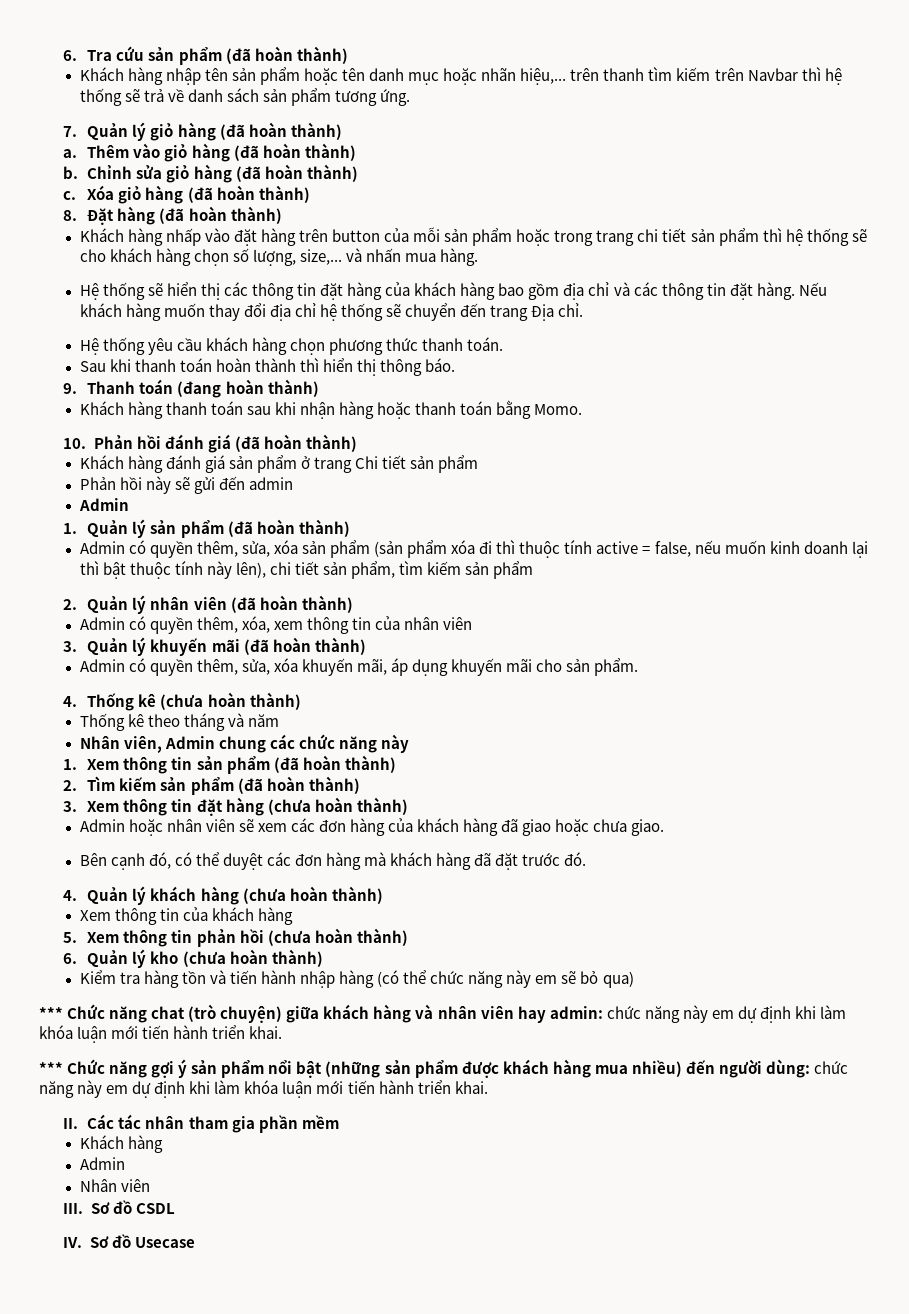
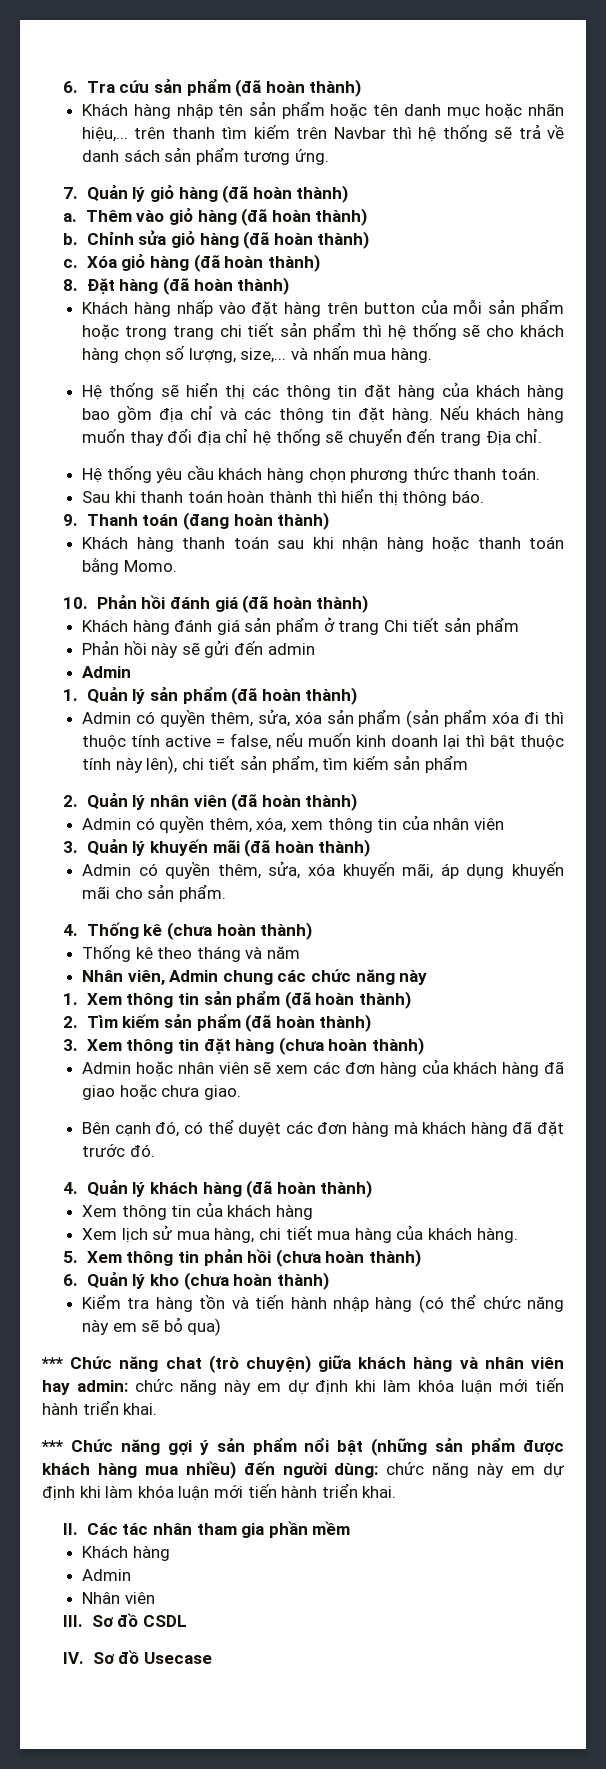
[242,888,286,904] (chưa -> [246,1180,273,1198] (đã
(293, 916) none -> [82,1225,518,1243] // Xem lịch sử mua hàng, chi tiết mua hàng của khách hàng.

